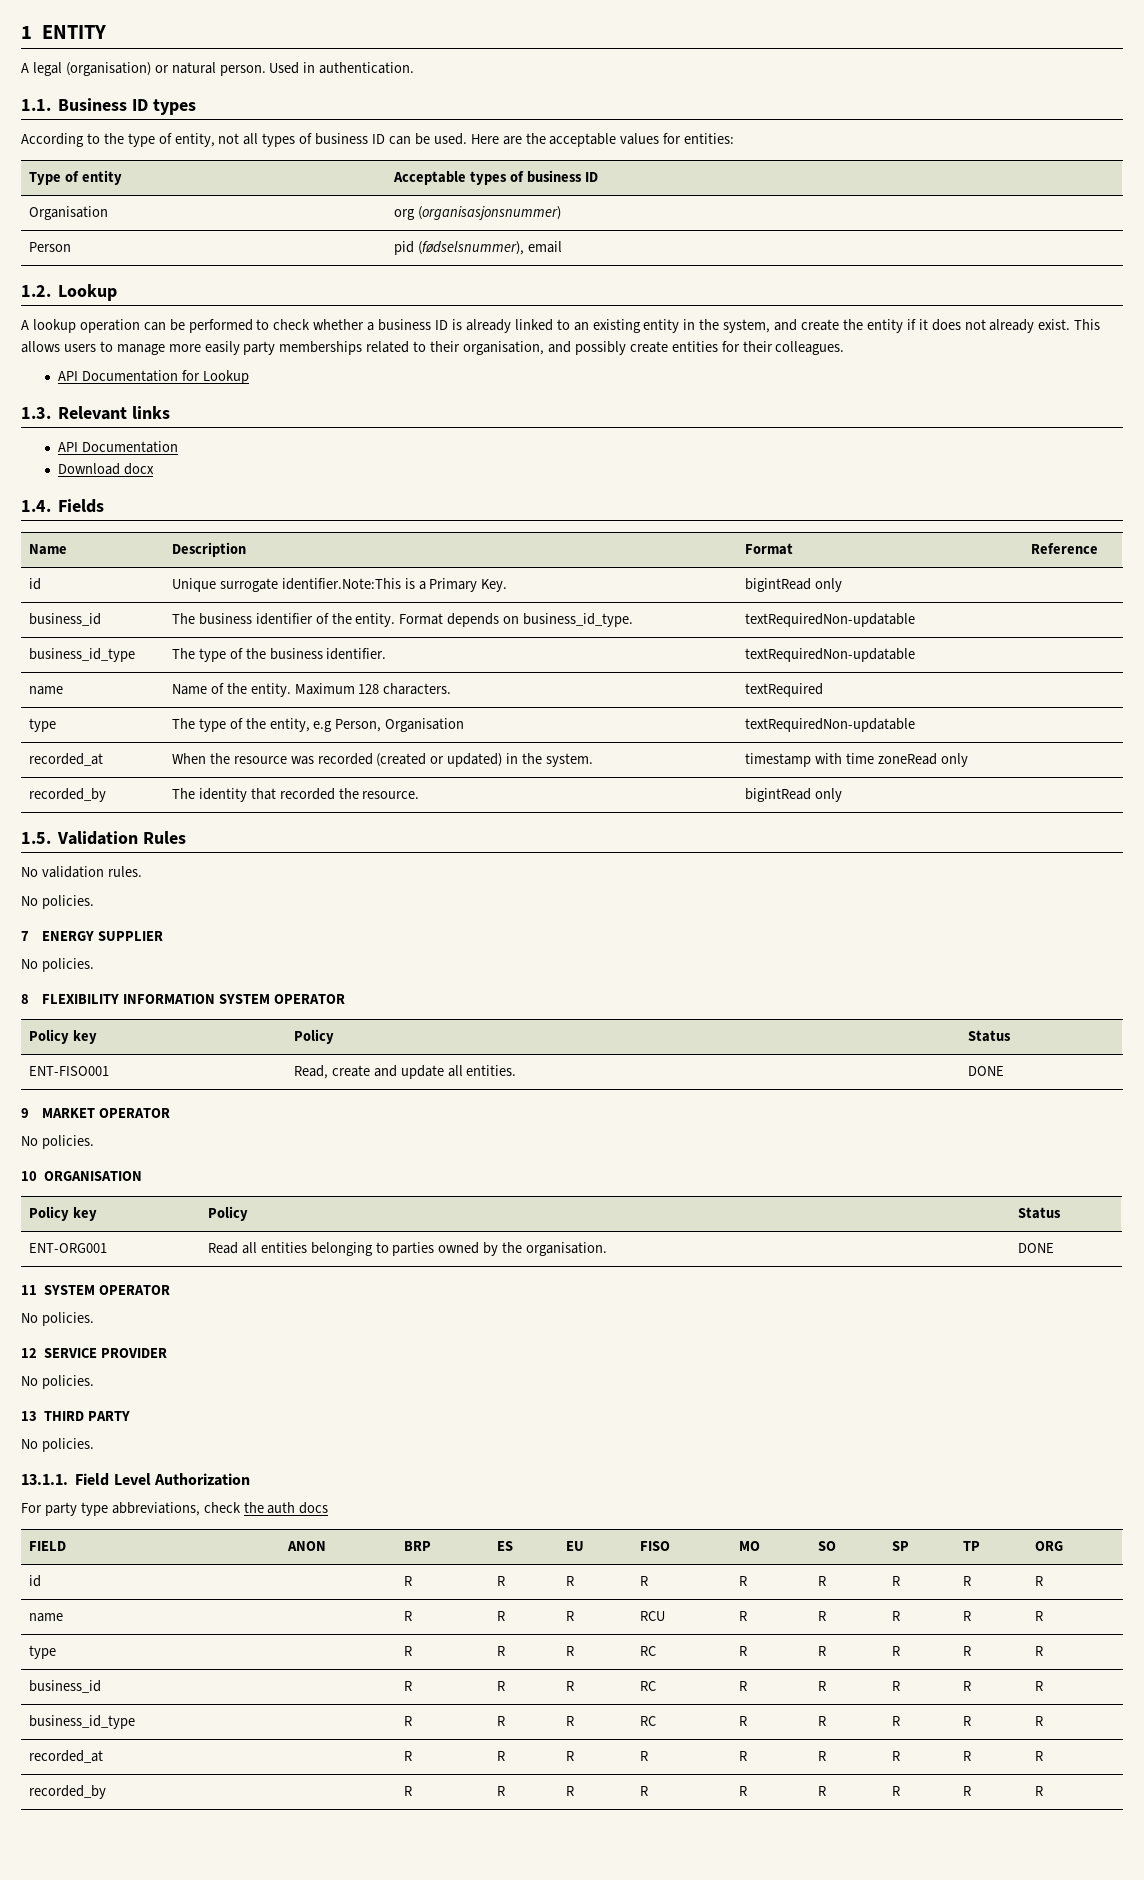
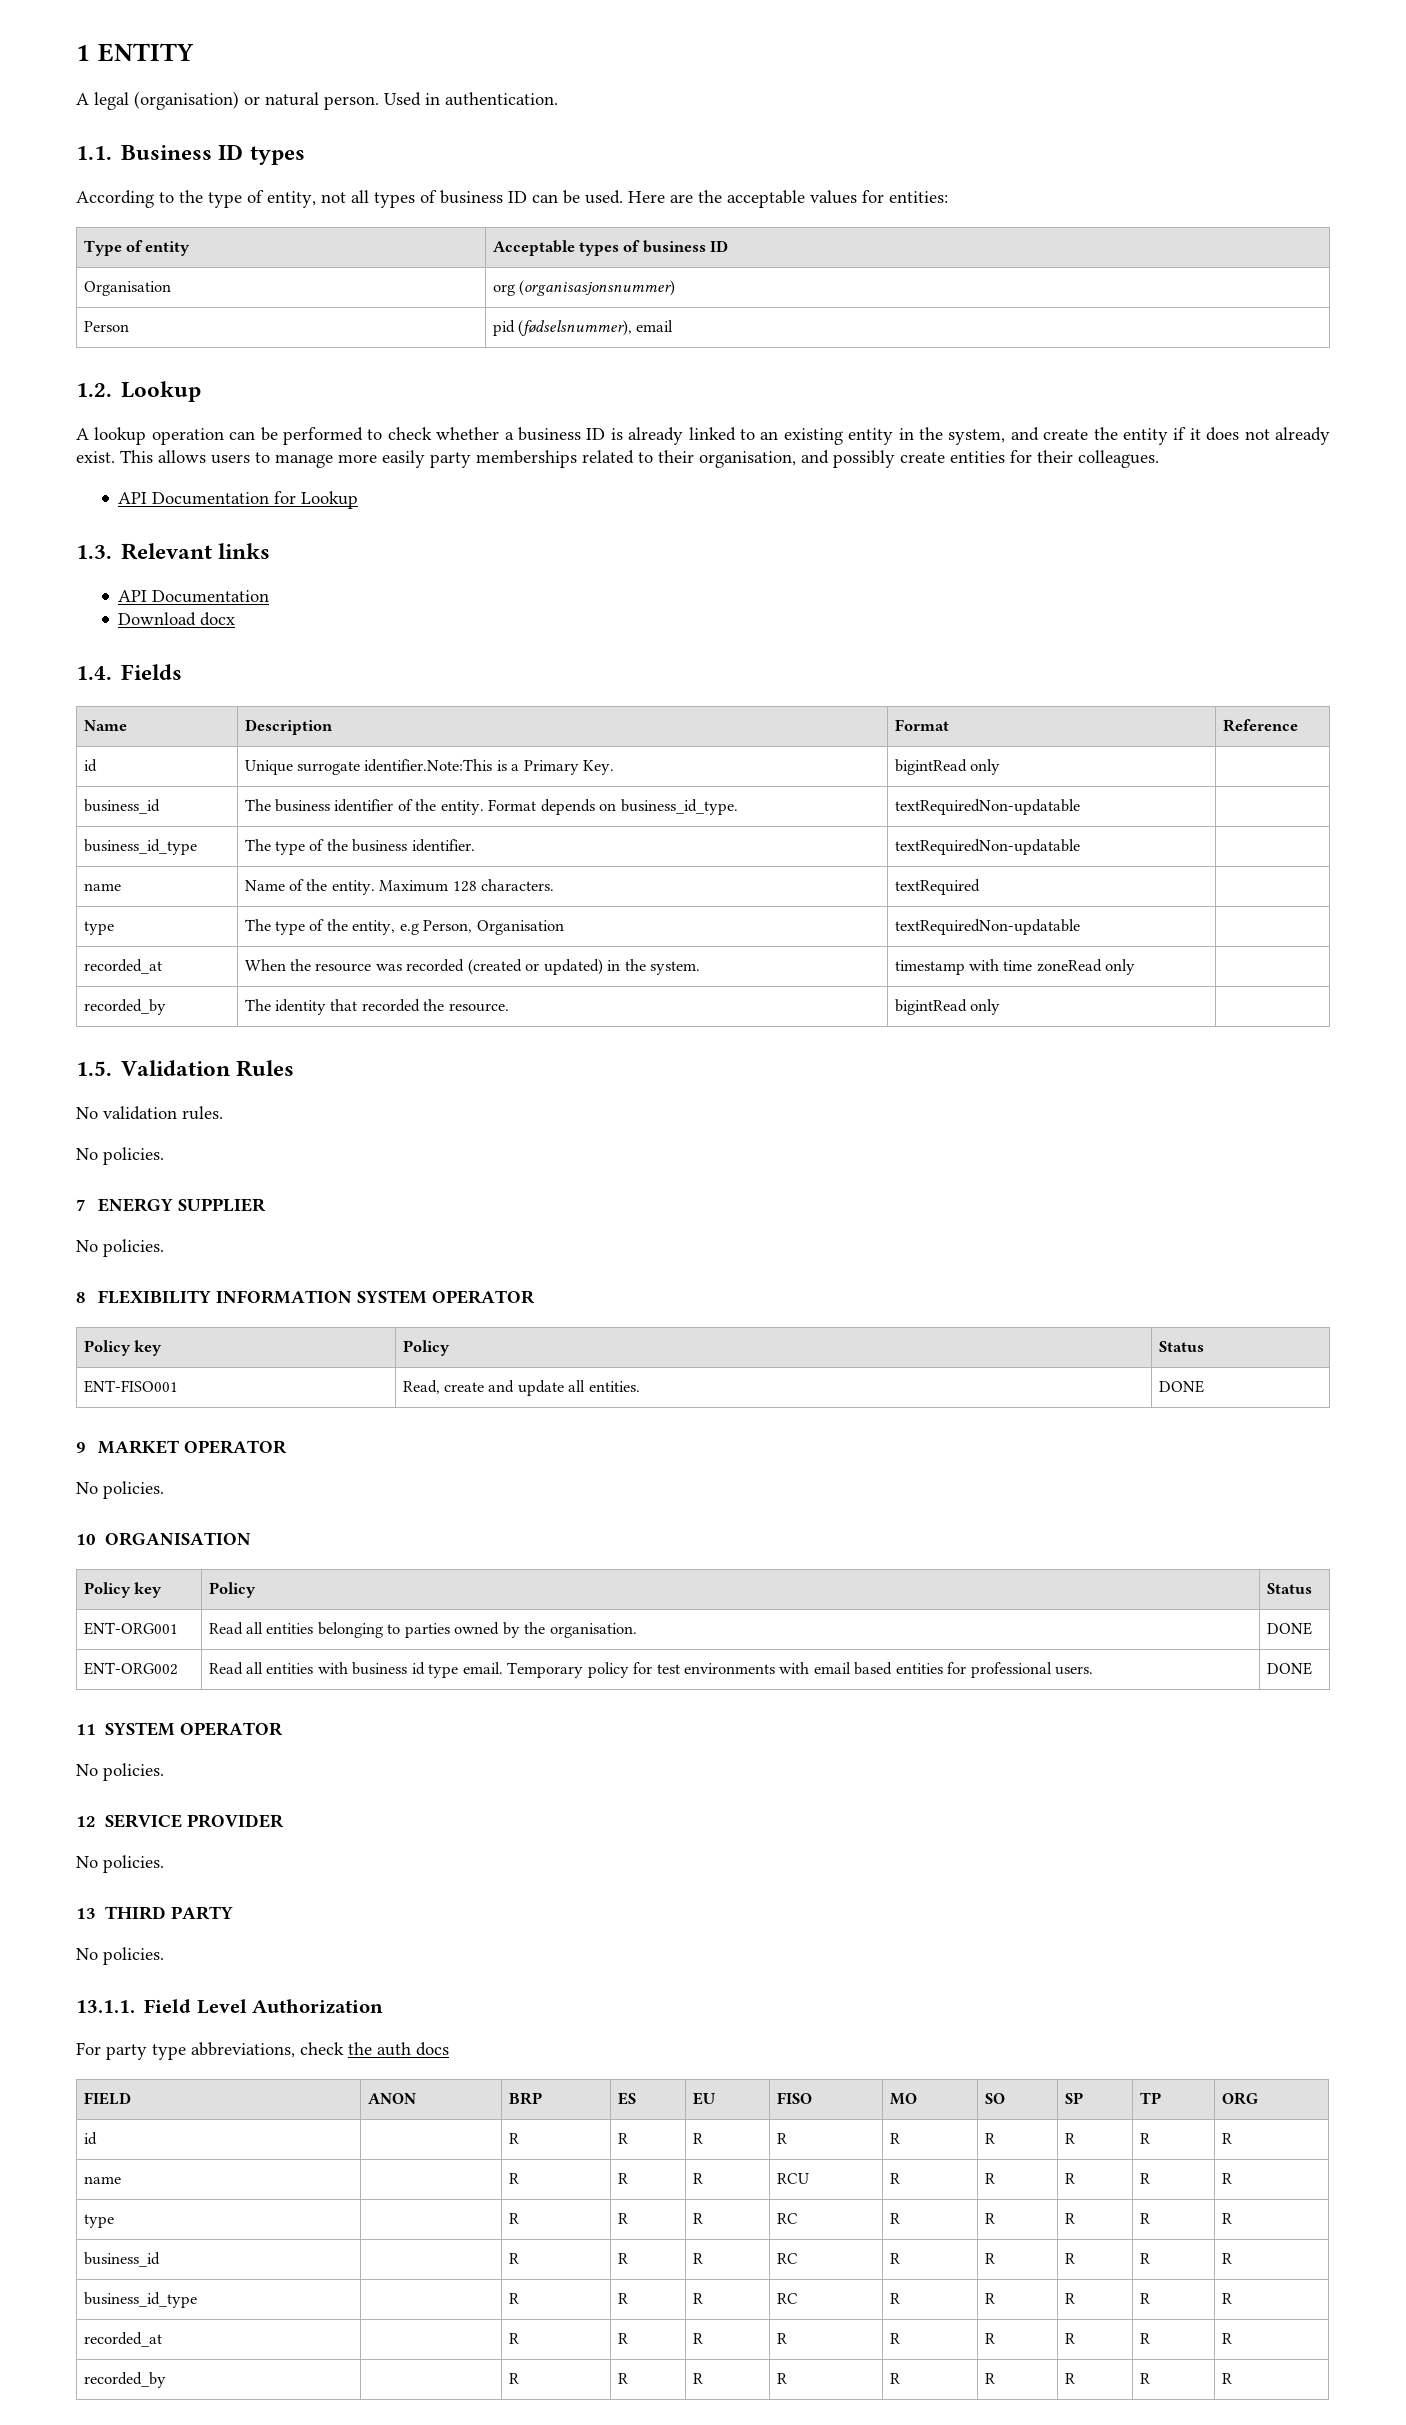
(1054, 1248) none -> [83,1662,178,1675] [208,1662,1094,1678] [1266,1662,1312,1675] // ENT-ORG002 | Read all entities with business id type email. Temporary policy for test environments with email based entities for professional users. | DONE

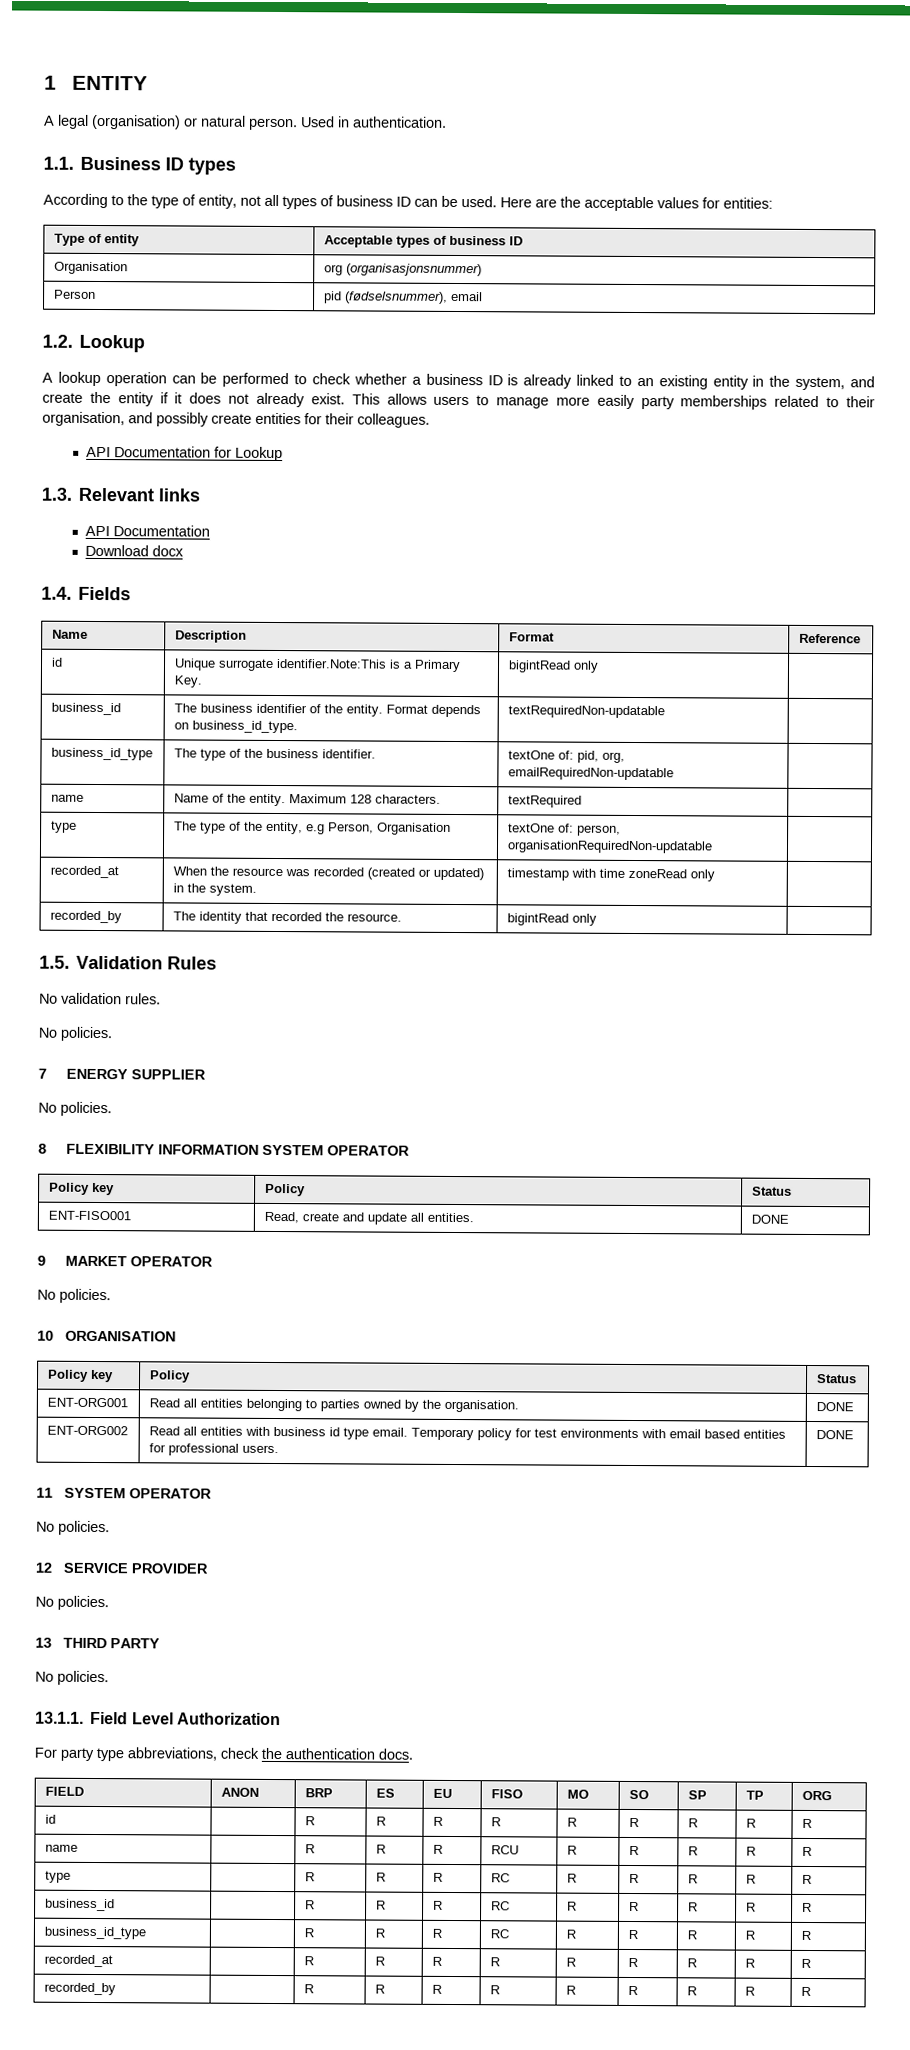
[894,839,1080,855] textRequiredNon-updatable -> [507,750,625,763] [507,767,674,781] textOne of: pid, org, emailRequiredNon-updatable
[894,919,1080,935] textRequiredNon-updatable -> [507,823,621,836] [506,840,713,854] textOne of: person, organisationRequiredNon-updatable
[377,2042,449,2056] auth docs -> [285,1748,413,1760] authentication docs.

